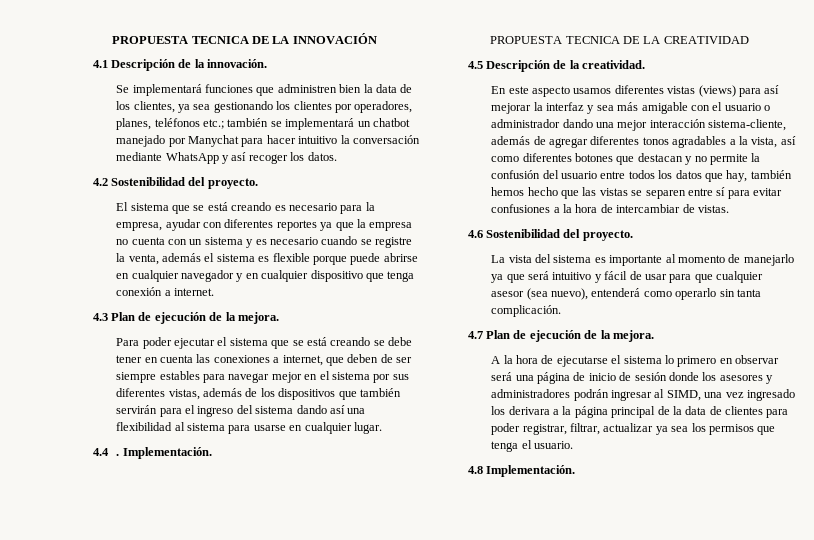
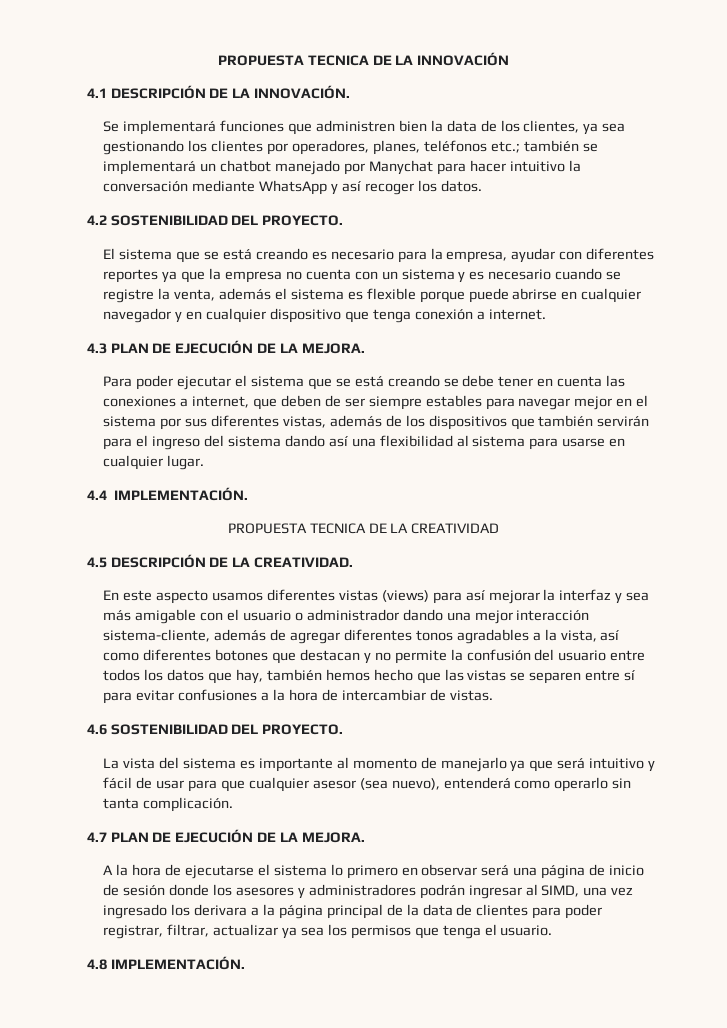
[111,59,268,71] Descripción de la innovación. -> [110,85,351,99] DESCRIPCIÓN DE LA INNOVACIÓN.
[111,177,258,189] Sostenibilidad del proyecto. -> [110,215,344,226] SOSTENIBILIDAD DEL PROYECTO.
[111,312,279,324] Plan de ejecución de la mejora. -> [110,340,366,354] PLAN DE EJECUCIÓN DE LA MEJORA.
[116,447,212,459] . Implementación. -> [113,487,248,501] IMPLEMENTACIÓN.
[486,60,646,72] Descripción de la creatividad. -> [110,554,354,568] DESCRIPCIÓN DE LA CREATIVIDAD.
[486,229,633,241] Sostenibilidad del proyecto. -> [110,724,344,735] SOSTENIBILIDAD DEL PROYECTO.
[486,330,654,342] Plan de ejecución de la mejora. -> [110,829,366,843] PLAN DE EJECUCIÓN DE LA MEJORA.
[486,465,576,477] Implementación. -> [110,956,245,970] IMPLEMENTACIÓN.

